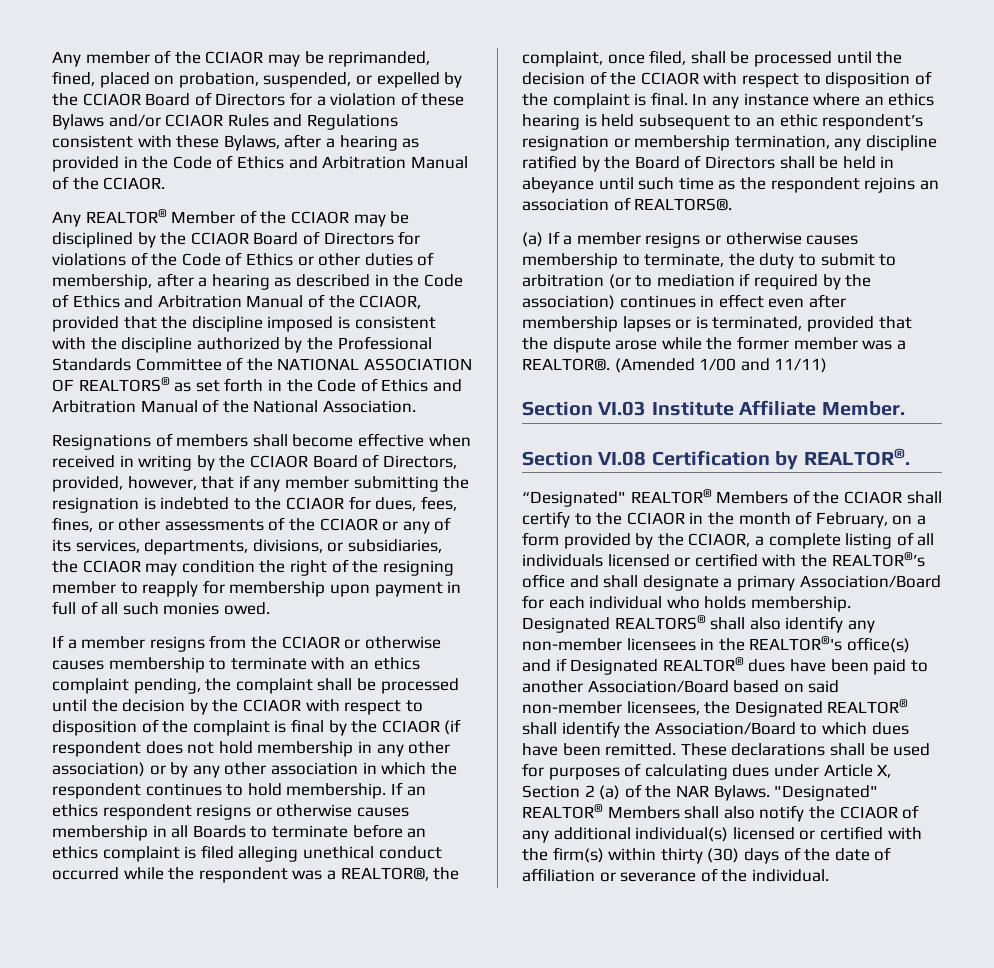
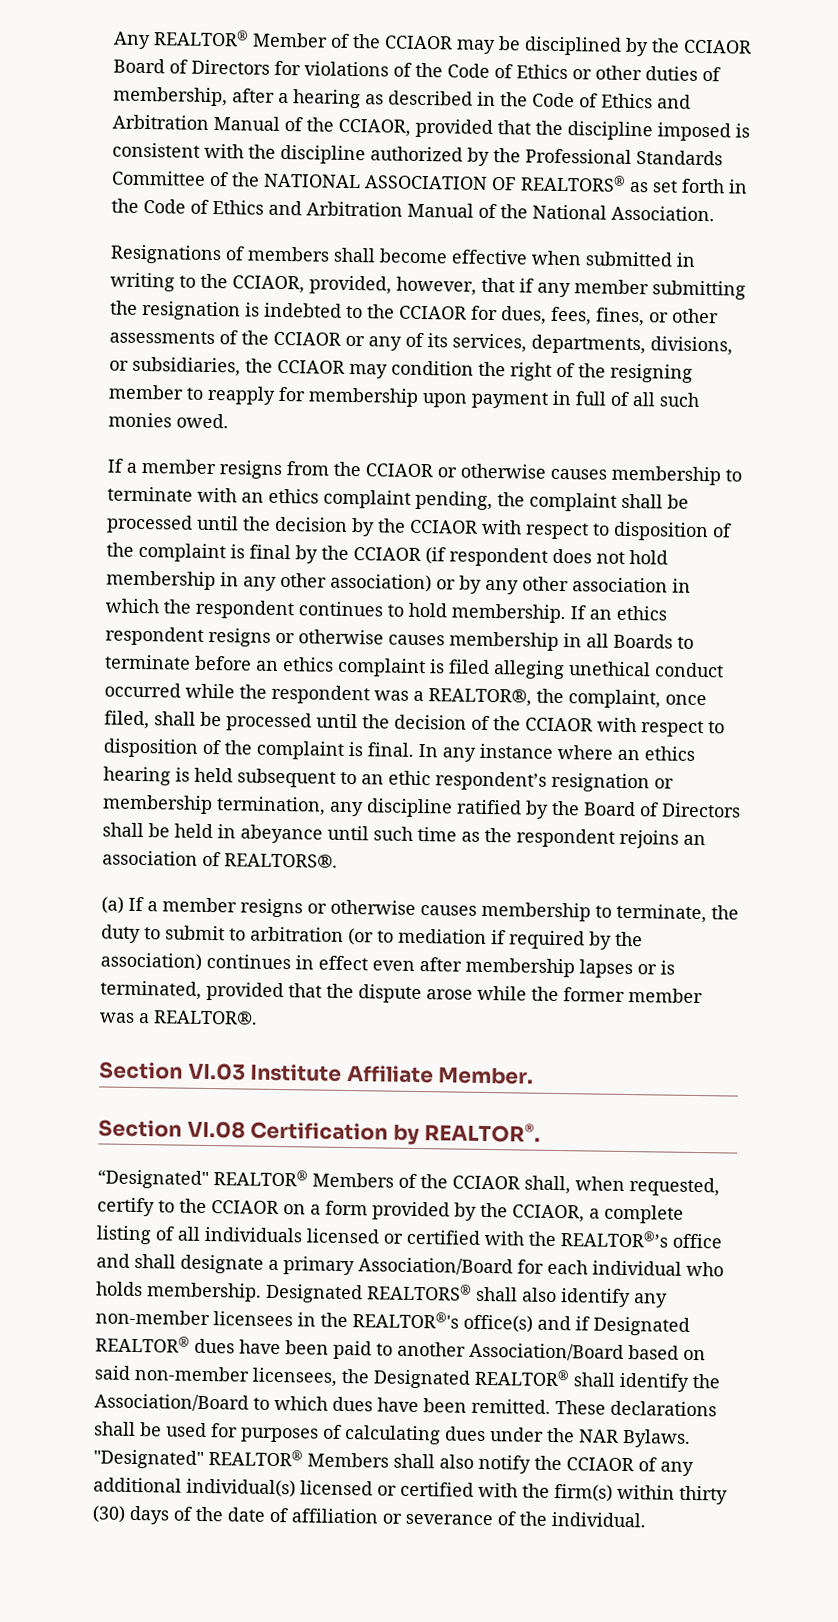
[52,50,431,67] [52,71,463,88] [52,92,465,106] [52,114,398,130] [52,134,420,151] [52,155,468,172] [52,176,166,190] [52,211,81,227] Any member of the CCIAOR may be reprimanded, fined, placed on probation, suspended, or expelled by the CCIAOR Board of Directors for a violation of these Bylaws and/or CCIAOR Rules and Regulations consistent with these Bylaws, after a hearing as provided in the Code of Ethics and Arbitration Manual of the CCIAOR. // Any -> [113,31,151,50] Any
[52,455,115,468] received -> [585,251,673,267] submitted
[196,454,457,471] by the CCIAOR Board of Directors, -> [179,273,305,294] to the CCIAOR,
[614,358,828,373] (Amended 1/00 and 11/11) -> (258, 1017) none
[906,491,942,504] shall -> [524,1175,720,1197] shall, when requested,
[689,511,888,528] in the month of February, -> (279, 1207) none
[823,764,892,778] [522,784,642,800] Article X, Section 2 (a) of -> (544, 1434) none

